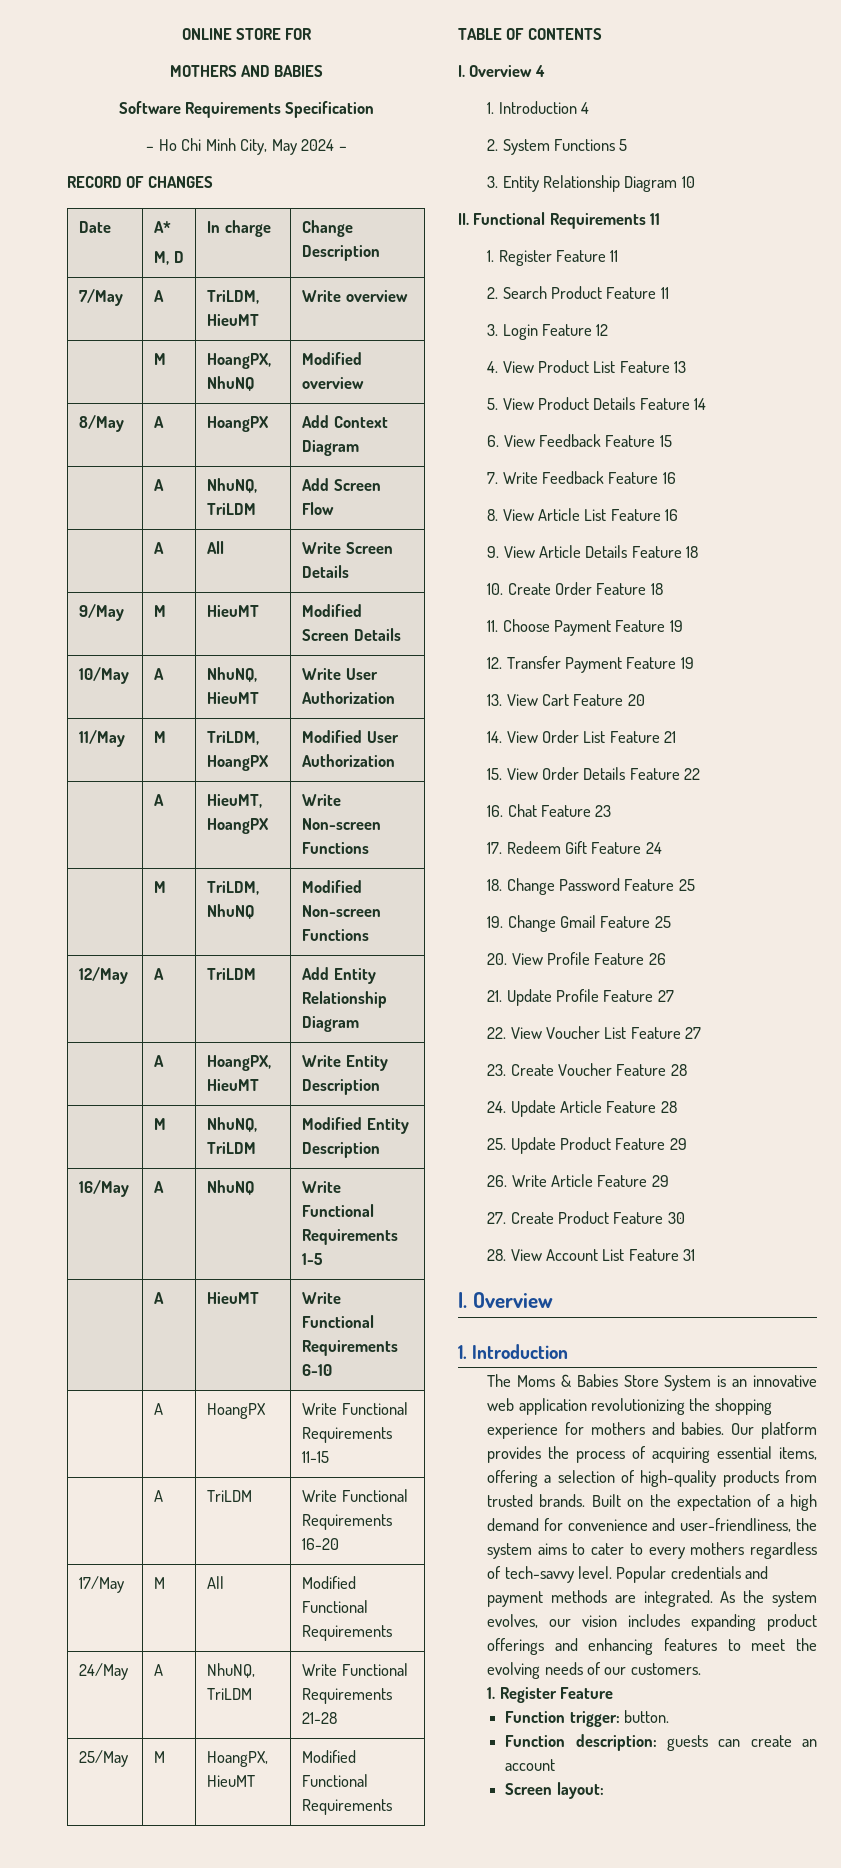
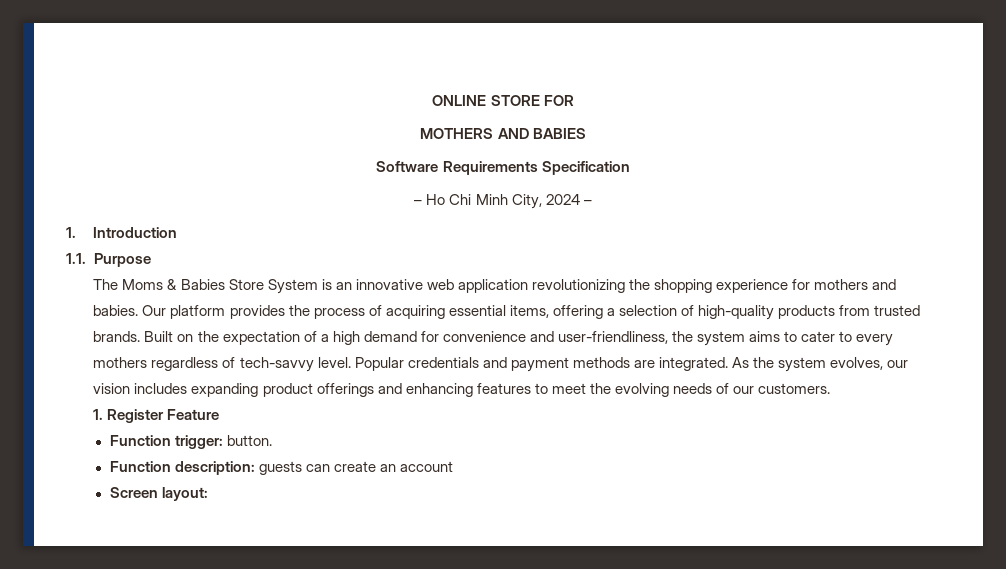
[271,139,297,155] May -> (542, 201) none
[67,176,213,188] [79,221,112,233] [154,221,172,233] [154,251,184,265] [207,220,271,237] [302,220,354,237] [302,245,381,261] [79,289,124,306] [154,290,165,302] [207,290,260,304] [207,314,260,326] [302,290,408,302] [154,353,167,365] [207,353,272,369] [207,376,255,391] [302,352,363,365] [302,377,365,389] [79,415,125,432] [154,416,165,428] [207,416,270,432] [302,415,388,428] [302,440,360,456] [154,479,165,491] [207,478,258,493] [207,503,257,515] [302,478,381,491] [302,502,335,515] [154,542,165,554] [207,541,225,554] [302,542,393,554] [302,565,350,578] [79,604,125,621] [154,605,167,617] [207,605,260,617] [302,604,363,617] [302,628,401,641] [79,667,130,684] [154,668,165,680] [207,667,258,682] [207,692,260,704] [302,668,378,680] [302,691,396,704] [79,730,126,747] [154,731,167,743] [207,731,260,745] [207,755,270,771] [302,730,399,743] [302,754,396,767] [154,794,165,806] [207,794,263,808] [207,818,270,834] [302,794,342,806] [302,818,382,830] [302,842,370,854] [154,881,167,893] [207,881,260,895] [207,904,255,919] [302,880,363,893] [302,905,382,917] [302,929,370,941] [79,967,129,984] [154,968,165,980] [207,968,257,980] [302,967,376,984] [302,991,388,1008] [302,1016,360,1032] [154,1055,165,1067] [207,1055,272,1071] [207,1079,260,1091] [302,1055,388,1071] [302,1079,381,1095] [154,1118,167,1130] [207,1117,258,1132] [207,1142,257,1154] [302,1117,409,1134] [302,1142,381,1158] [79,1180,130,1197] [154,1181,165,1193] [207,1180,255,1195] [302,1181,342,1193] [302,1204,375,1217] [302,1229,399,1245] [302,1253,324,1265] [154,1292,165,1304] [207,1292,260,1304] [302,1292,342,1304] [302,1315,375,1328] [302,1340,399,1356] [302,1364,333,1376] [154,1403,164,1415] [207,1403,266,1419] [302,1402,408,1415] [302,1427,393,1443] [302,1451,330,1463] [154,1490,164,1502] [207,1490,253,1502] [302,1489,408,1502] [302,1514,393,1530] [302,1538,340,1550] [79,1576,125,1593] [154,1577,166,1589] [207,1576,225,1589] [302,1576,357,1589] [302,1600,369,1613] [302,1625,393,1641] [79,1663,129,1680] [154,1664,164,1676] [207,1663,256,1678] [207,1688,253,1700] [302,1663,408,1676] [302,1688,393,1704] [302,1712,338,1724] [79,1750,129,1767] [154,1751,166,1763] [207,1751,269,1767] [207,1775,256,1787] [302,1750,357,1763] [302,1774,369,1787] [302,1799,393,1815] [458,28,602,40] [458,65,545,77] [487,101,589,114] [487,139,628,155] [487,175,695,192] [458,212,661,229] [487,250,619,266] [487,286,669,299] [487,324,609,340] [487,360,687,373] [487,397,707,410] [487,434,672,447] [487,471,676,484] [487,508,679,521] [487,545,699,558] [487,582,663,595] [487,619,683,636] [487,656,694,673] [487,694,645,706] [487,730,677,743] [487,767,701,780] [487,804,612,817] [487,841,662,854] [487,878,695,895] [487,915,671,932] [487,952,666,965] [487,989,674,1006] [487,1026,702,1039] [487,1063,687,1076] [487,1100,677,1117] [487,1137,687,1154] [487,1174,669,1187] [487,1211,685,1224] [487,1249,696,1261] [458,1292,553,1308] [458,1344,569,1359] RECORD OF CHANGES // Date | A* // M, D | In charge | Change Description // 7/May | A | TriLDM, HieuMT | Write overview // | M | HoangPX, NhuNQ | Modified overview // 8/May | A | HoangPX | Add Context Diagram // | A | NhuNQ, TriLDM | Add Screen Flow // | A | All | Write Screen Details // 9/May | M | HieuMT | Modified Screen Details // 10/May | A | NhuNQ, HieuMT | Write User Authorization // 11/May | M | TriLDM, HoangPX | Modified User Authorization // | A | HieuMT, HoangPX | Write Non-screen Functions // | M | TriLDM, NhuNQ | Modified Non-screen Functions // 12/May | A | TriLDM | Add Entity Relationship Diagram // | A | HoangPX, HieuMT | Write Entity Description // | M | NhuNQ, TriLDM | Modified Entity Description // 16/May | A | NhuNQ | Write Functional Requirements 1-5 // | A | HieuMT | Write Functional Requirements 6-10 // | A | HoangPX | Write Functional Requirements 11-15 // | A | TriLDM | Write Functional Requirements 16-20 // 17/May | M | All | Modified Functional Requirements // 24/May | A | NhuNQ, TriLDM | Write Functional Requirements 21-28 // 25/May | M | HoangPX, HieuMT | Modified Functional Requirements // TABLE OF CONTENTS // I. Overview 4 // 1. Introduction 4 // 2. System Functions 5 // 3. Entity Relationship Diagram 10 // II. Functional Requirements 11 // 1. Register Feature 11 // 2. Search Product Feature 11 // 3. Login Feature 12 // 4. View Product List Feature 13 // 5. View Product Details Feature 14 // 6. View Feedback Feature 15 // 7. Write Feedback Feature 16 // 8. View Article List Feature 16 // 9. View Article Details Feature 18 // 10. Create Order Feature 18 // 11. Choose Payment Feature 19 // 12. Transfer Payment Feature 19 // 13. View Cart Feature 20 // 14. View Order List Feature 21 // 15. View Order Details Feature 22 // 16. Chat Feature 23 // 17. Redeem Gift Feature 24 // 18. Change Password Feature 25 // 19. Change Gmail Feature 25 // 20. View Profile Feature 26 // 21. Update Profile Feature 27 // 22. View Voucher List Feature 27 // 23. Create Voucher Feature 28 // 24. Update Article Feature 28 // 25. Update Product Feature 29 // 26. Write Article Feature 29 // 27. Create Product Feature 30 // 28. View Account List Feature 31 // I. Overview // 1. Introduction -> [66,227,178,238] [66,253,151,267] 1. Introduction // 1.1. Purpose

